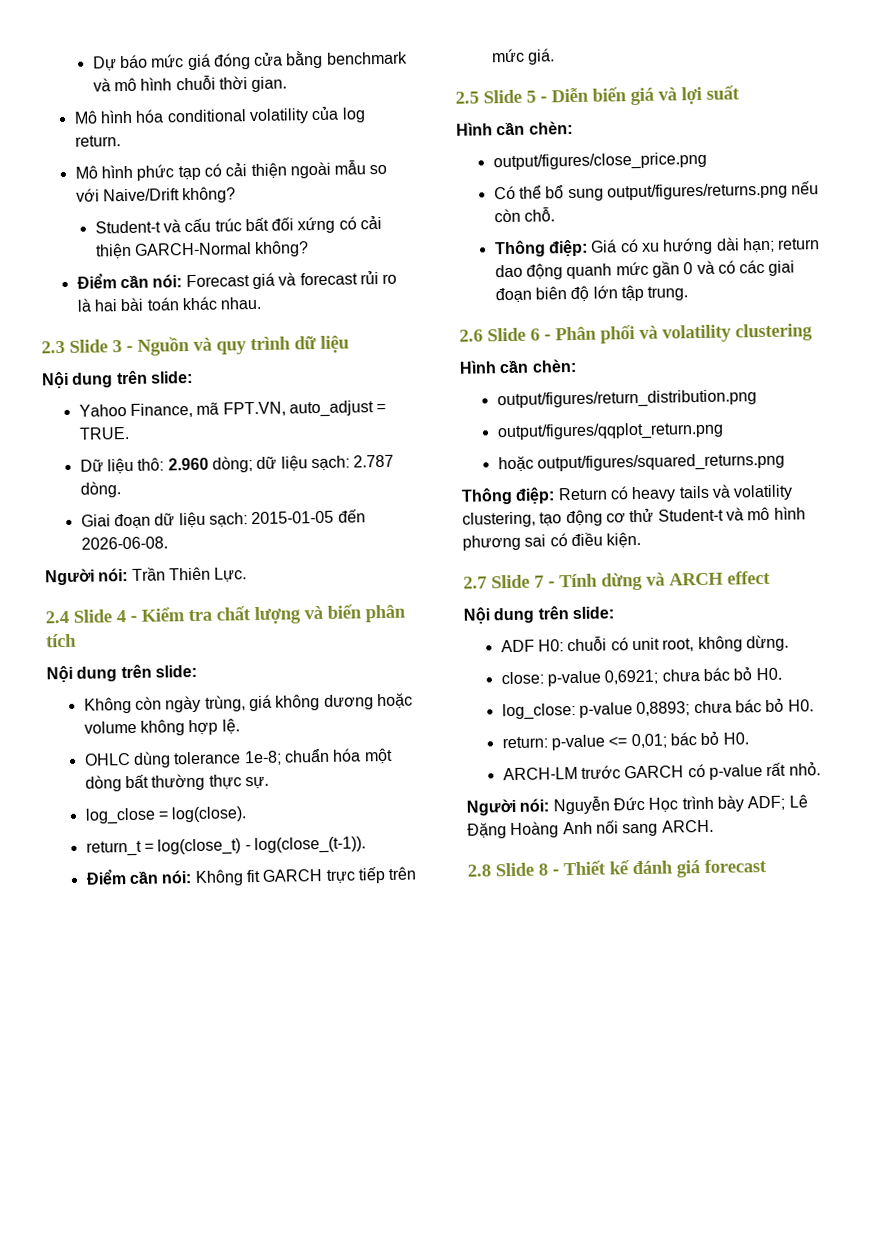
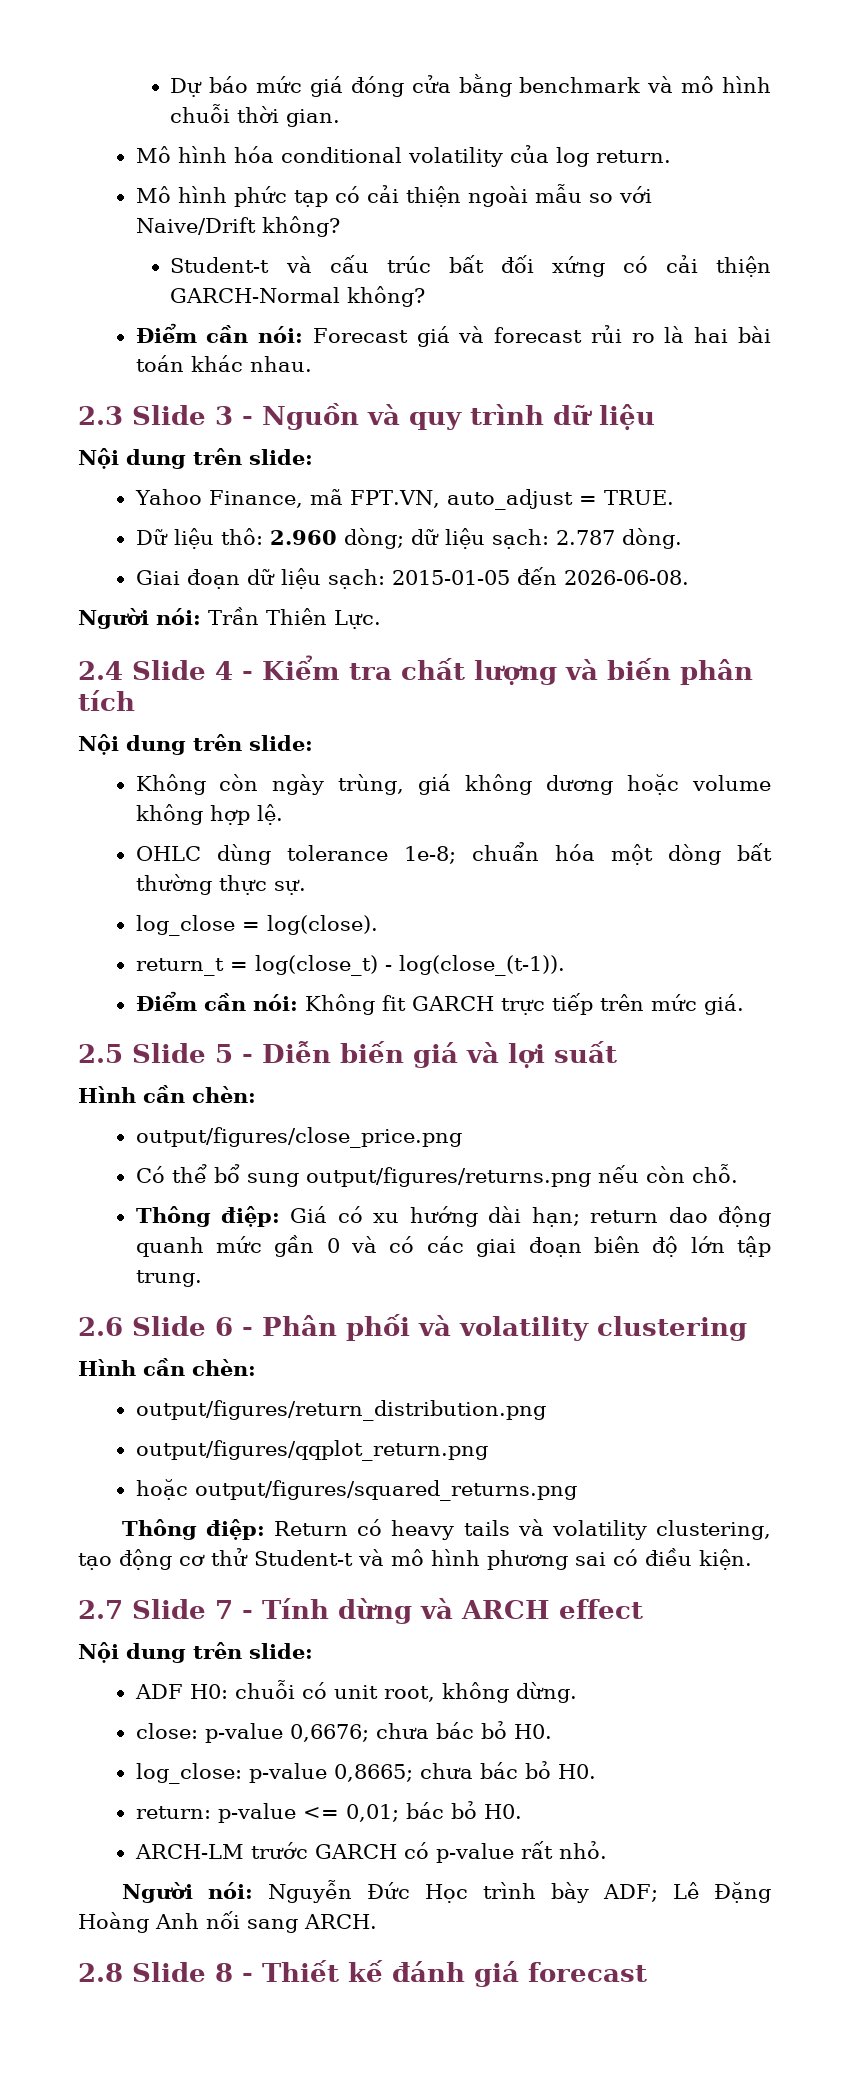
[604,669,659,685] 0,6921; -> [289,1724,369,1742] 0,6676;
[636,701,691,717] 0,8893; -> [333,1764,413,1782] 0,8665;

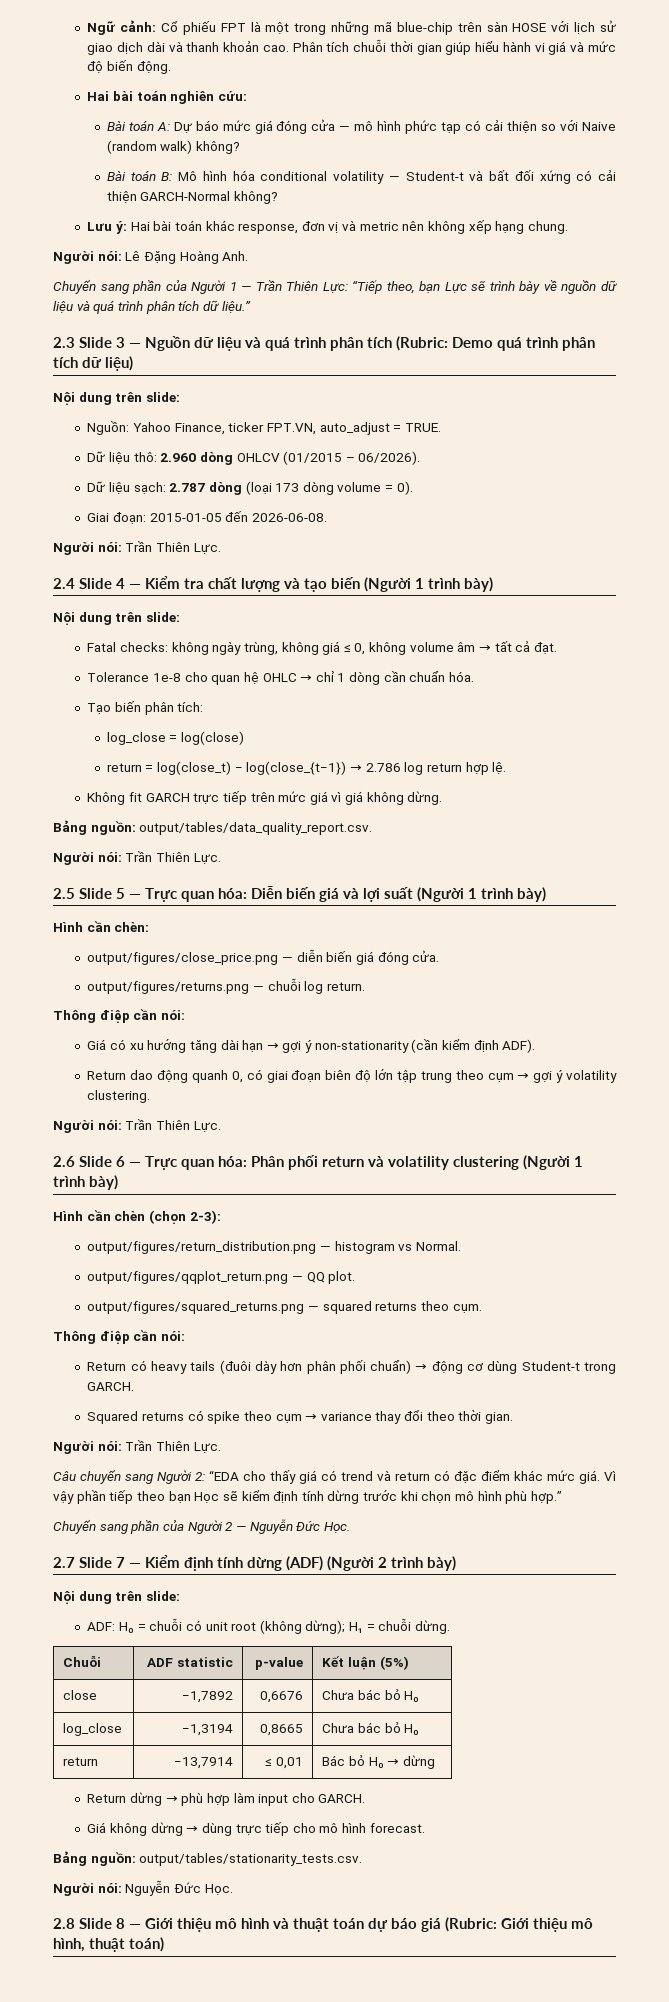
(170, 87) none -> [87,20,617,35] [87,39,616,55] [87,60,171,74] [87,91,247,104] [106,120,170,131] Ngữ cảnh: Cổ phiếu FPT là một trong những mã blue-chip trên sàn HOSE với lịch sử giao dịch dài và thanh khoản cao. Phân tích chuỗi thời gian giúp hiểu hành vi giá và mức độ biến động. // Hai bài toán nghiên cứu: // Bài toán A:
[458,74,771,97] [170,104,341,127] [135,145,671,167] [135,186,171,203] bằng benchmark và mô hình chuỗi thời gian. // Mô hình hóa conditional volatility của log return. // Mô -> [339,121,374,131] — mô
[467,184,652,207] [135,216,340,237] [170,255,431,273] ngoài mẫu so với Naive/Drift không? // Student-t và cấu trúc -> [541,120,617,131] [106,140,241,154] [106,170,484,184] so với Naive (random walk) không? // Bài toán B: Mô hình hóa conditional volatility — Student-t và
[135,323,772,347] [135,355,312,372] [78,403,655,431] [78,448,313,469] Điểm cần nói: Forecast giá và forecast rủi ro là hai bài toán khác nhau. // 2.3 Slide 3 - Nguồn và quy trình dữ liệu // Nội dung trên slide: // -> [87,220,568,234] [53,250,249,264] [53,279,618,294] [53,300,251,314] [53,336,595,351] [53,356,133,371] [53,392,180,405] [87,421,130,435] Lưu ý: Hai bài toán khác response, đơn vị và metric nên không xếp hạng chung. // Người nói: Lê Đặng Hoàng Anh. // Chuyển sang phần của Người 1 — Trần Thiên Lực: “Tiếp theo, bạn Lực sẽ trình bày về nguồn dữ liệu và quá trình phân tích dữ liệu.” // 2.3 Slide 3 — Nguồn dữ liệu và quá trình phân tích (Rubric: Demo quá trình phân tích dữ liệu) // Nội dung trên slide: // Nguồn:
[310,489,344,505] mã -> [228,422,265,432] ticker
[343,528,682,549] [135,568,385,589] dòng; dữ liệu sạch: 2.787 dòng. // Giai đoạn dữ liệu sạch: -> [199,451,421,465] [87,481,413,495] [87,512,146,524] dòng OHLCV (01/2015 – 06/2026). // Dữ liệu sạch: 2.787 dòng (loại 173 dòng volume = 0). // Giai đoạn:
[242,671,253,680] - -> [129,584,141,589] —
[607,658,753,685] [78,690,135,711] [78,734,313,755] [135,774,772,795] [135,804,283,825] [135,842,773,865] [135,874,306,895] [135,915,378,936] [135,955,565,976] [135,991,298,1011] biến phân tích // Nội dung trên slide: // Không còn ngày trùng, giá không dương hoặc volume không hợp lệ. // OHLC dùng tolerance 1e-8; chuẩn hóa một dòng bất thường thực sự. // log_close = log(close). // return_t = log(close_t) - log(close_(t-1)). // Điểm cần nói: -> [304,577,493,592] [53,612,180,625] [87,641,557,655] [87,670,475,685] [87,701,204,715] [106,731,245,745] [106,761,507,775] tạo biến (Người 1 trình bày) // Nội dung trên slide: // Fatal checks: không ngày trùng, không giá ≤ 0, không volume âm → tất cả đạt. // Tolerance 1e-8 cho quan hệ OHLC → chỉ 1 dòng cần chuẩn hóa. // Tạo biến phân tích: // log_close = log(close) // return = log(close_t) − log(close_{t−1}) → 2.786 log return hợp lệ. //
[703,994,744,1015] giá. -> [309,791,443,805] [53,820,373,835] [53,851,221,865] giá vì giá không dừng. // Bảng nguồn: output/tables/data_quality_report.csv. // Người nói: Trần Thiên Lực.
[242,1054,253,1063] - -> [129,888,247,902] — Trực quan hóa:
(617, 1052) none -> [417,887,546,902] (Người 1 trình bày)
[135,1164,738,1187] [135,1206,771,1227] [135,1235,464,1257] // Có thể bổ sung output/figures/returns.png nếu còn chỗ. // Thông điệp: Giá có xu hướng dài hạn; return dao động quanh mức gần 0 và có các -> [281,949,440,965] [87,978,365,994] [53,1009,185,1023] [87,1038,536,1053] [87,1069,263,1083] — diễn biến giá đóng cửa. // output/figures/returns.png — chuỗi log return. // Thông điệp cần nói: // Giá có xu hướng tăng dài hạn → gợi ý non-stationarity (cần kiểm định ADF). // Return dao động quanh 0, có
[135,1270,202,1287] trung. -> [420,1070,617,1083] [87,1090,151,1103] [53,1119,221,1133] trung theo cụm → gợi ý volatility clustering. // Người nói: Trần Thiên Lực.
[242,1327,253,1336] - -> [129,1156,247,1170] — Trực quan hóa:
(410, 1327) none -> [322,1156,364,1167] return
[78,1358,256,1376] [135,1400,546,1421] [135,1440,488,1461] [135,1479,577,1501] [121,1519,771,1540] [78,1548,752,1570] [78,1598,643,1624] [78,1642,313,1663] [134,1680,577,1703] [135,1721,552,1743] [135,1761,596,1784] [135,1801,522,1823] [134,1841,607,1863] [121,1880,771,1903] [78,1911,377,1933] [78,1960,647,1987] // Hình cần chèn: // output/figures/return_distribution.png // output/figures/qqplot_return.png // hoặc output/figures/squared_returns.png // Thông điệp: Return có heavy tails và volatility clustering, tạo động cơ thử Student-t và mô hình phương sai có điều kiện. // 2.7 Slide 7 - Tính dừng và ARCH effect // Nội dung trên slide: // ADF H0: chuỗi có unit root, không dừng. // close: p-value 0,6676; chưa bác bỏ H0. // log_close: p-value 0,8665; chưa bác bỏ H0. // return: p-value <= 0,01; bác bỏ H0. // ARCH-LM trước GARCH có p-value rất nhỏ. // Người nói: Nguyễn Đức Học trình bày ADF; Lê Đặng Hoàng Anh nối sang ARCH. // 2.8 Slide 8 - Thiết kế đánh giá forecast -> [523,1155,583,1170] [53,1175,118,1190] [53,1210,221,1224] [87,1241,461,1254] [87,1271,356,1284] [87,1301,482,1314] [53,1330,185,1344] [87,1359,616,1374] [87,1382,135,1391] [87,1409,514,1424] [53,1440,221,1454] [53,1469,616,1484] [53,1489,562,1504] [53,1519,350,1534] [53,1555,456,1571] [53,1591,180,1604] [87,1618,451,1634] [63,1655,102,1667] [146,1657,233,1667] [254,1657,303,1670] [322,1656,409,1670] [63,1690,98,1700] [181,1691,233,1703] [259,1691,303,1703] [322,1689,420,1702] [63,1723,123,1736] [181,1724,233,1736] [259,1724,303,1736] [322,1722,420,1735] [63,1757,99,1766] [173,1757,233,1769] [264,1757,303,1769] [322,1755,436,1769] [87,1792,366,1806] [87,1822,425,1836] [53,1851,363,1866] [53,1880,233,1896] [53,1917,593,1932] [53,1937,164,1952] (Người 1 trình bày) // Hình cần chèn (chọn 2-3): // output/figures/return_distribution.png — histogram vs Normal. // output/figures/qqplot_return.png — QQ plot. // output/figures/squared_returns.png — squared returns theo cụm. // Thông điệp cần nói: // Return có heavy tails (đuôi dày hơn phân phối chuẩn) → động cơ dùng Student-t trong GARCH. // Squared returns có spike theo cụm → variance thay đổi theo thời gian. // Người nói: Trần Thiên Lực. // Câu chuyển sang Người 2: “EDA cho thấy giá có trend và return có đặc điểm khác mức giá. Vì vậy phần tiếp theo bạn Học sẽ kiểm định tính dừng trước khi chọn mô hình phù hợp.” // Chuyển sang phần của Người 2 — Nguyễn Đức Học. // 2.7 Slide 7 — Kiểm định tính dừng (ADF) (Người 2 trình bày) // Nội dung trên slide: // ADF: H₀ = chuỗi có unit root (không dừng); H₁ = chuỗi dừng. // Chuỗi | ADF statistic | p-value | Kết luận (5%) // close | −1,7892 | 0,6676 | Chưa bác bỏ H₀ // log_close | −1,3194 | 0,8665 | Chưa bác bỏ H₀ // return | −13,7914 | ≤ 0,01 | Bác bỏ H₀ → dừng // Return dừng → phù hợp làm input cho GARCH. // Giá không dừng → dùng trực tiếp cho mô hình forecast. // Bảng nguồn: output/tables/stationarity_tests.csv. // Người nói: Nguyễn Đức Học. // 2.8 Slide 8 — Giới thiệu mô hình và thuật toán dự báo giá (Rubric: Giới thiệu mô hình, thuật toán)

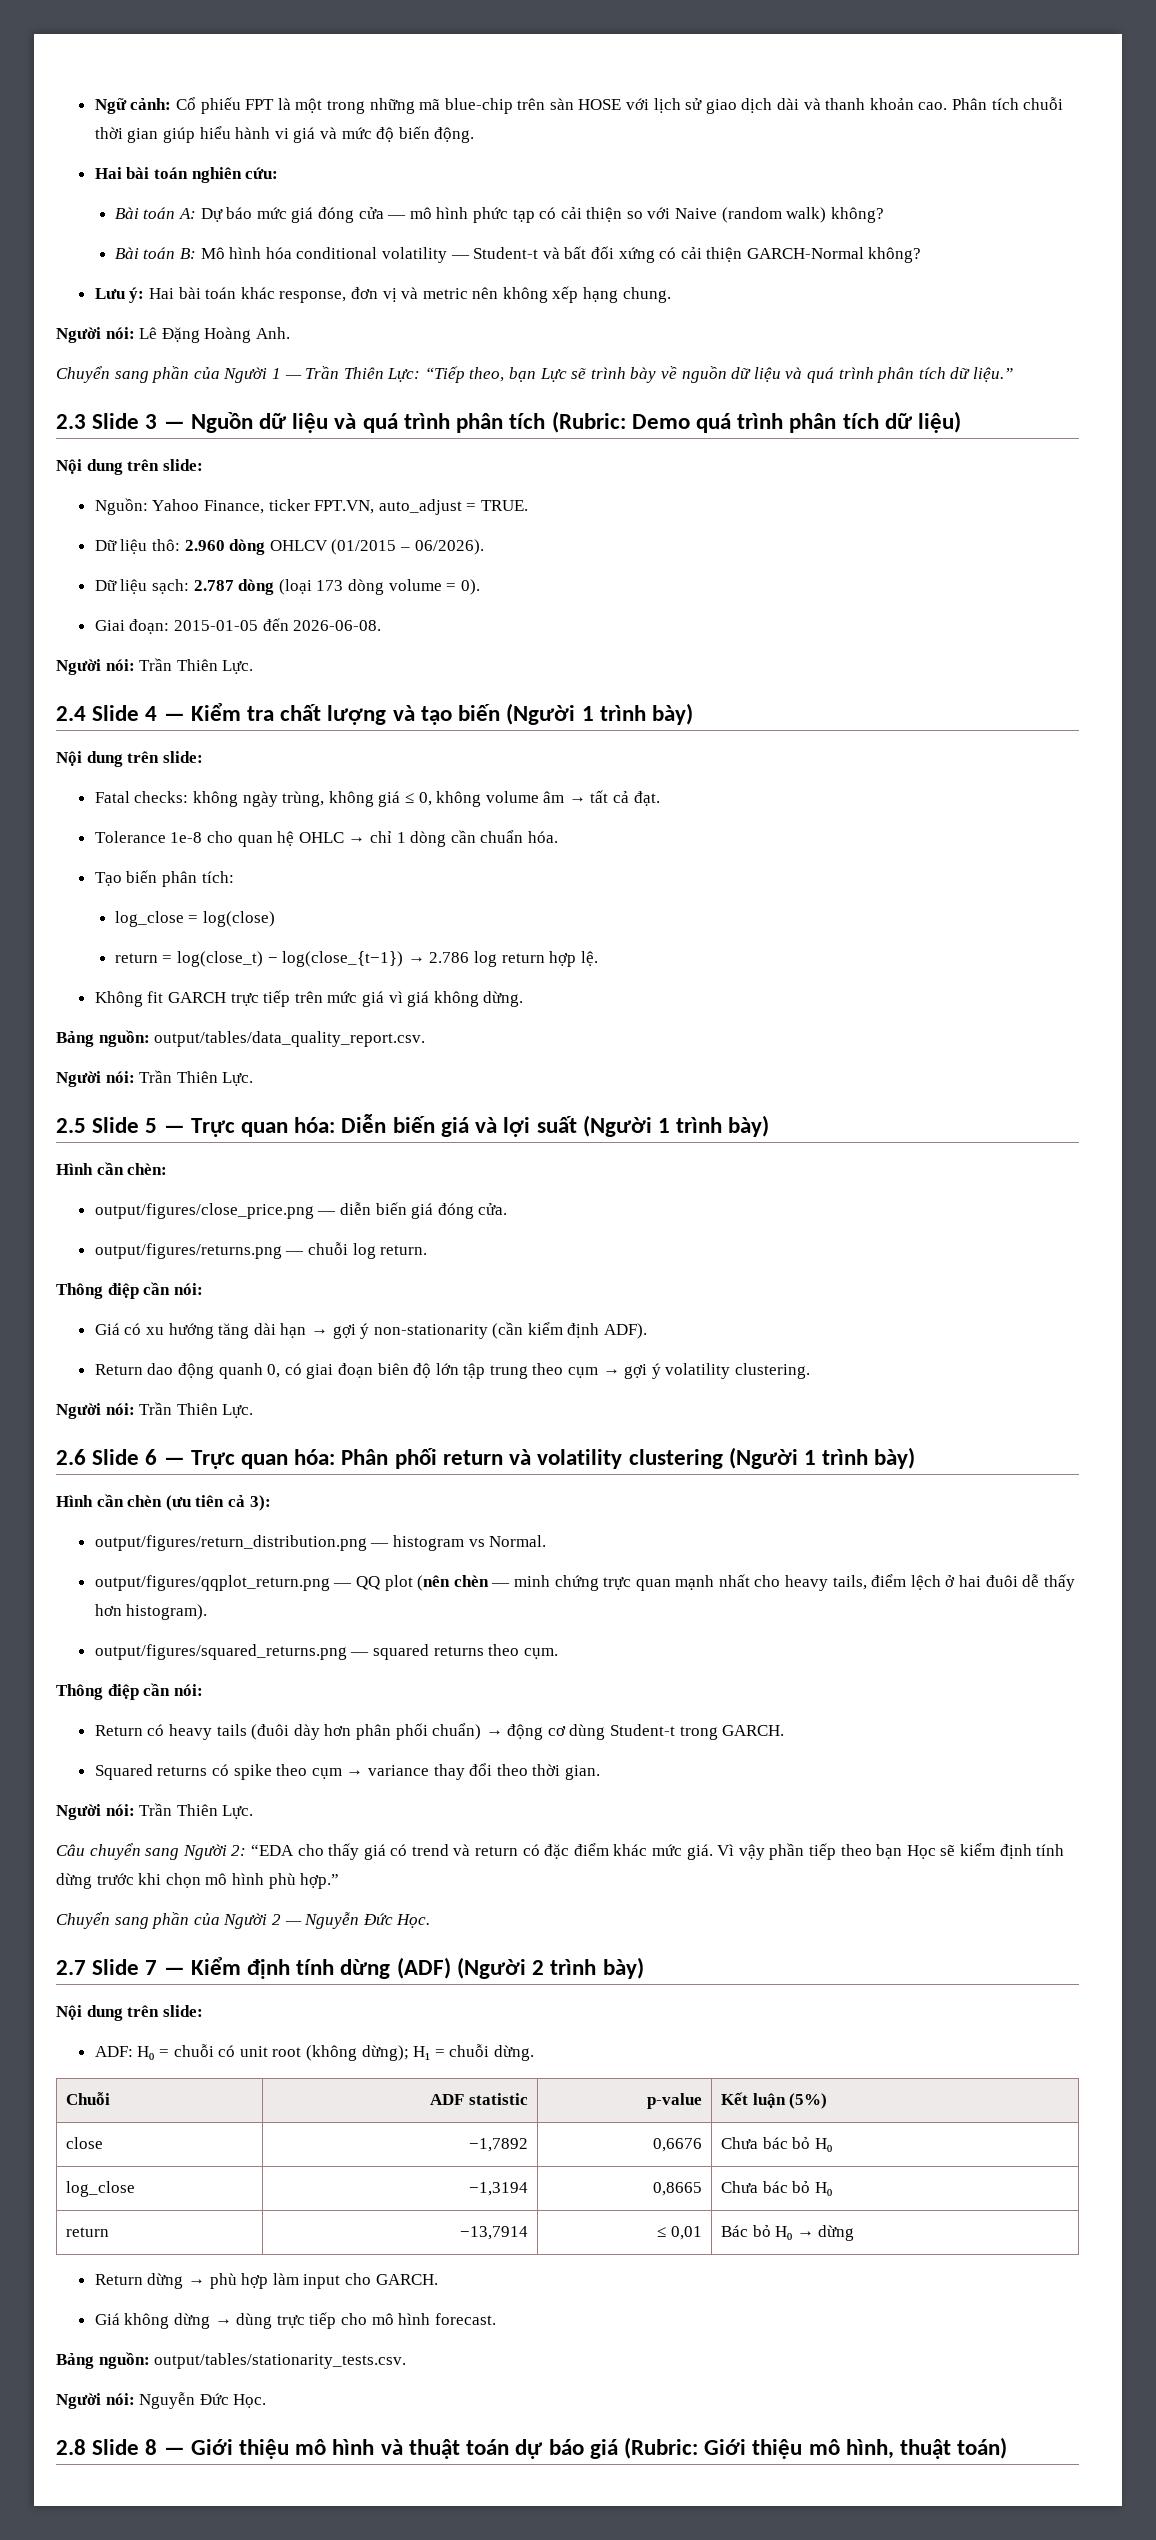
[148,1210,221,1224] (chọn 2-3): -> [165,1495,271,1511] (ưu tiên cả 3):
[328,1271,356,1284] plot. -> [384,1574,1075,1591] [94,1604,208,1620] plot (nên chèn — minh chứng trực quan mạnh nhất cho heavy tails, điểm lệch ở hai đuôi dễ thấy hơn histogram).

